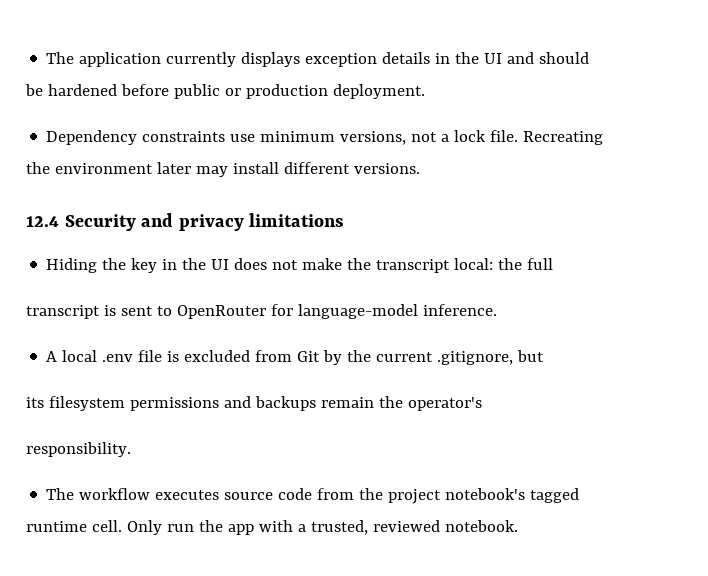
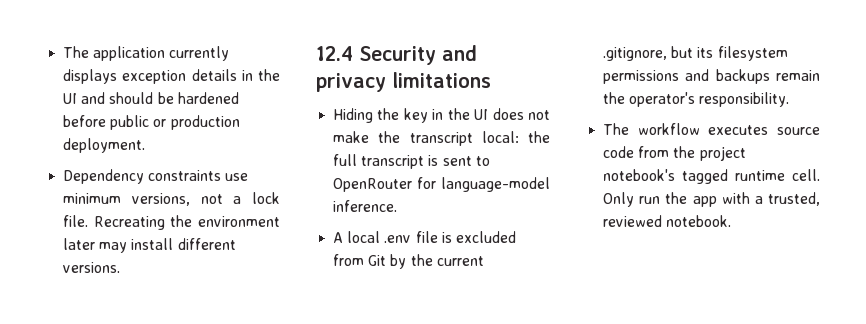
(590, 58) // -> (154, 98) none
(604, 138) // -> (165, 223) none
(554, 264) // -> (358, 160) none
(545, 356) // -> (694, 52) none
(482, 404) // -> (696, 99) none
(580, 495) // -> (729, 176) none

